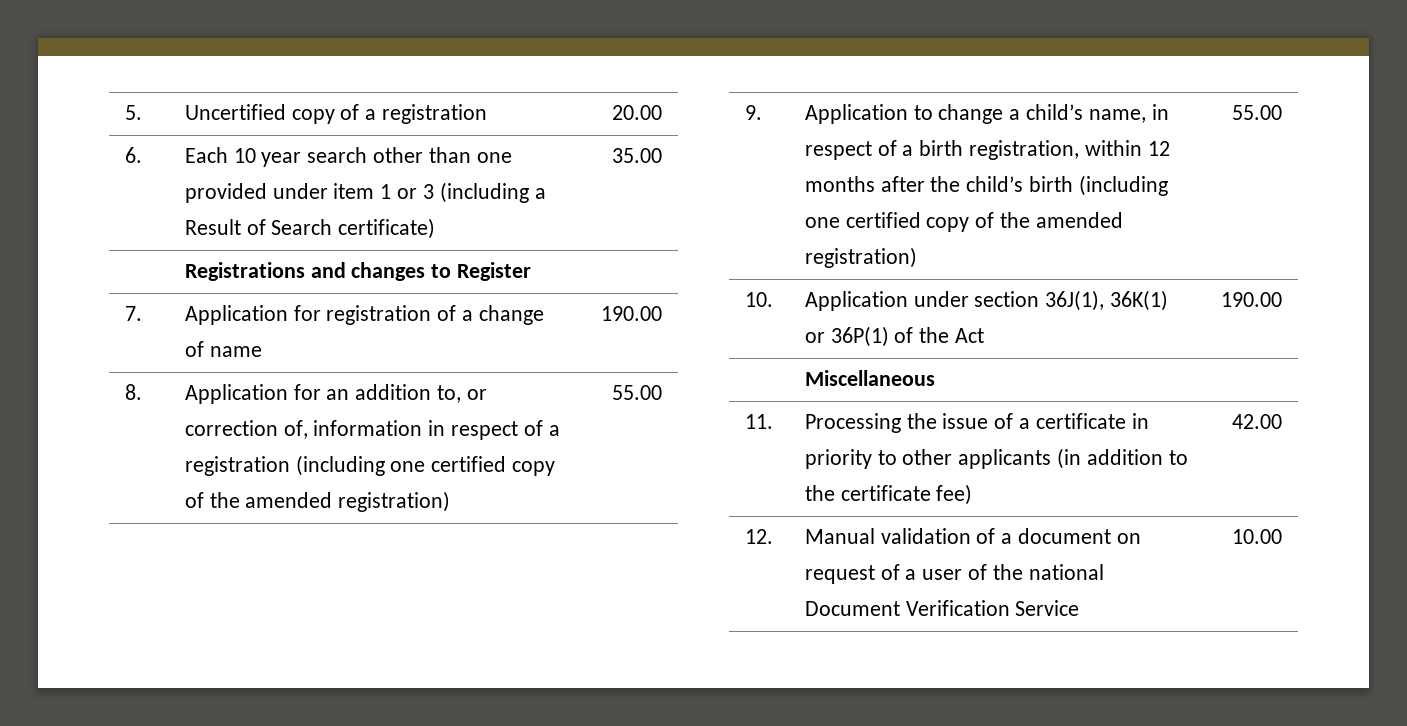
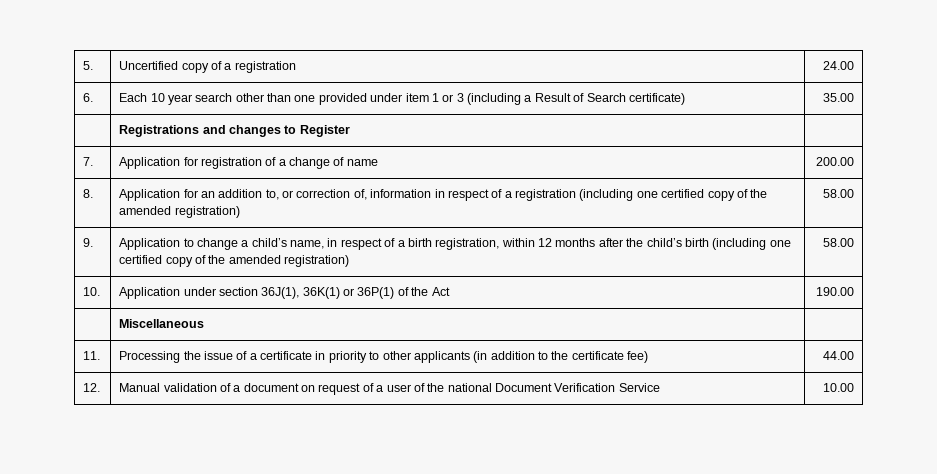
[612,105,663,120] 20.00 -> [822,61,854,70] 24.00
[601,306,663,321] 190.00 -> [815,157,854,166] 200.00
[612,385,663,400] 55.00 -> [822,189,854,198] 58.00
[1232,105,1283,120] 55.00 -> [822,238,854,247] 58.00
[1232,414,1283,429] 42.00 -> [822,351,854,360] 44.00

